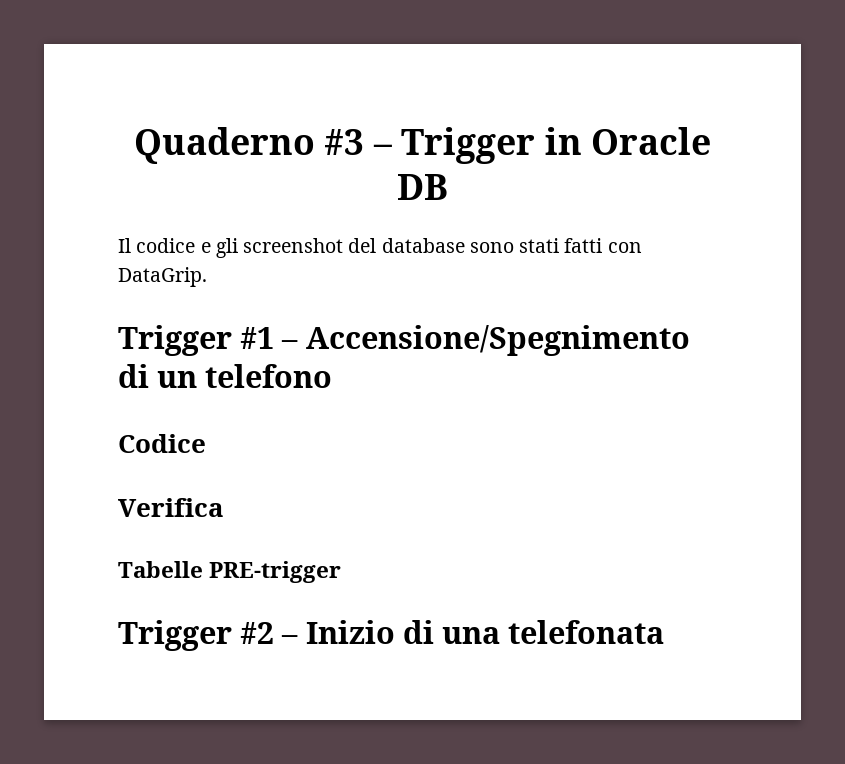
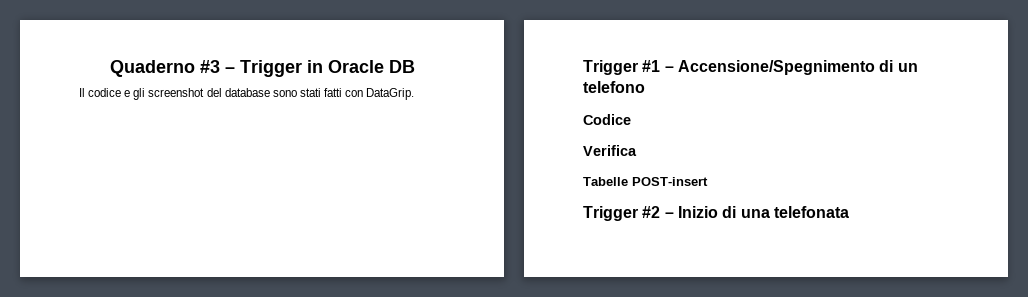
[209,561,342,583] PRE-trigger -> [632,177,708,186] POST-insert

